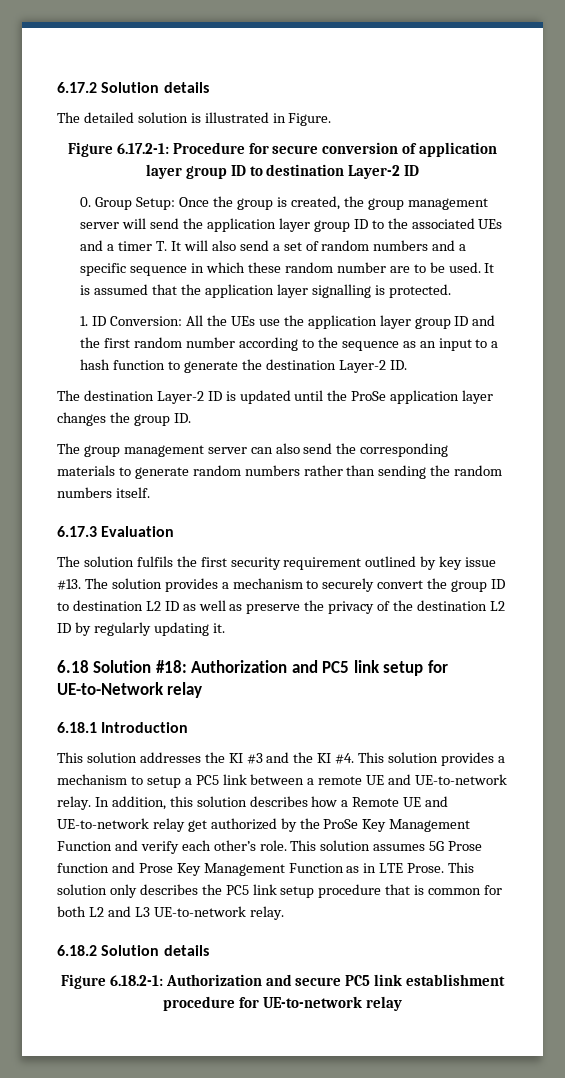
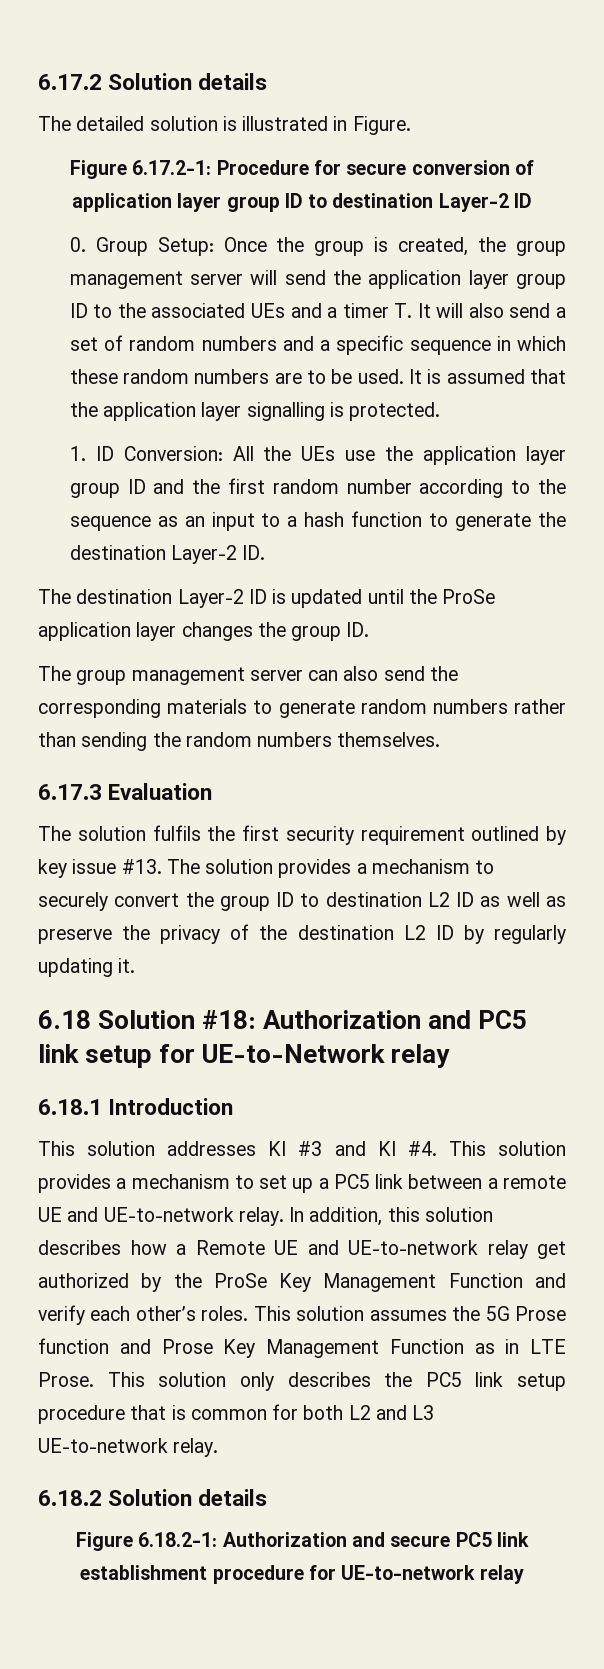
[336,262,386,273] number -> [194,369,270,384] numbers
[115,487,150,498] itself. -> [337,732,441,747] themselves.
[204,752,225,763] the -> (257, 1148) none
[293,752,314,763] the -> (366, 1148) none
[146,776,181,788] setup -> [259,1175,314,1193] set up
[259,840,287,851] role. -> [201,1306,249,1321] roles.
(426, 847) none -> [452,1306,481,1321] the

